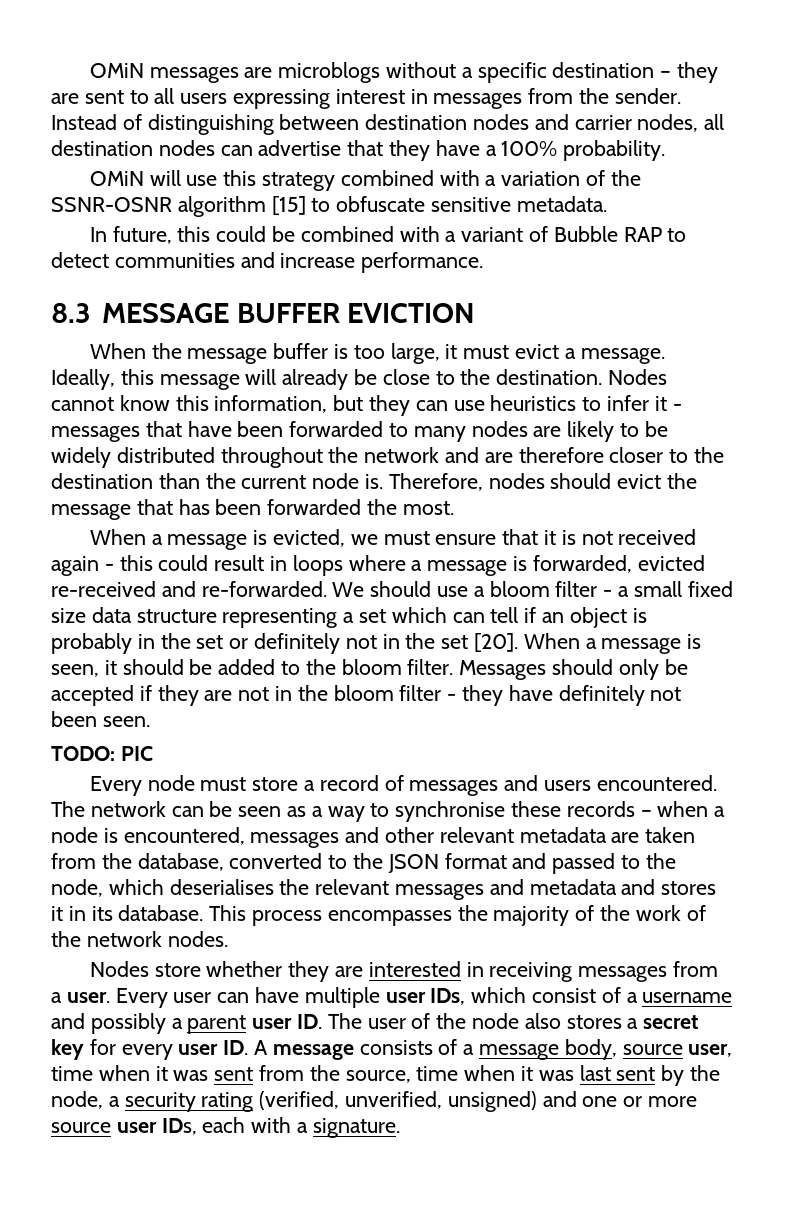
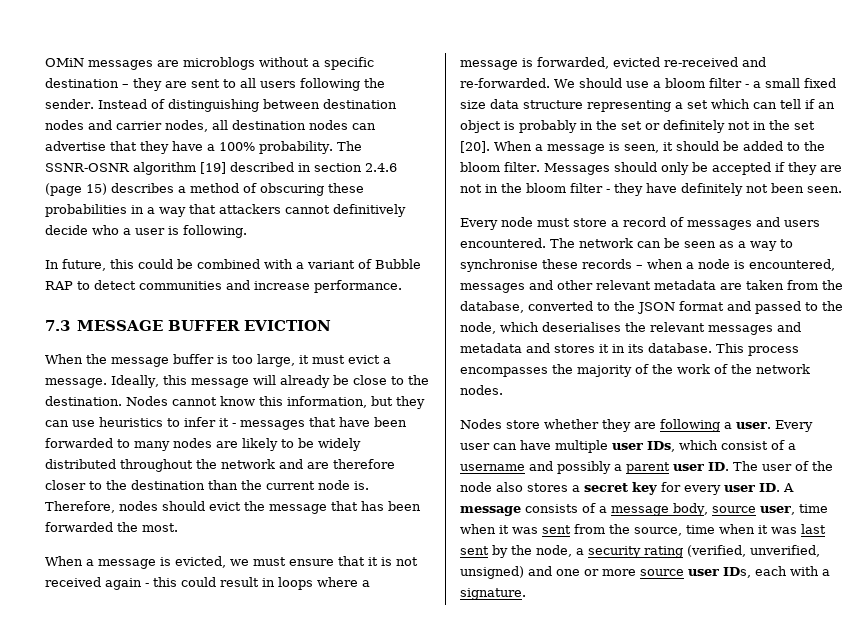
[233,88,574,109] expressing interest in messages from -> [300,78,360,91] following
[89,170,641,191] [51,196,607,217] // OMiN will use this strategy combined with a variation of the SSNR-OSNR algorithm [15] to obfuscate sensitive metadata. -> [336,141,362,151] [45,162,397,175] [45,183,364,196] [45,204,406,217] [45,225,247,238] The SSNR-OSNR algorithm [19] described in section 2.4.6 (page 15) describes a method of obscuring these probabilities in a way that attackers cannot definitively decide who a user is following.
[51,303,91,323] 8.3 -> [45,320,70,331] 7.3
[51,746,153,761] // TODO: PIC -> (842, 189) none
[368,961,718,982] interested in receiving messages from -> [660,419,720,432] following

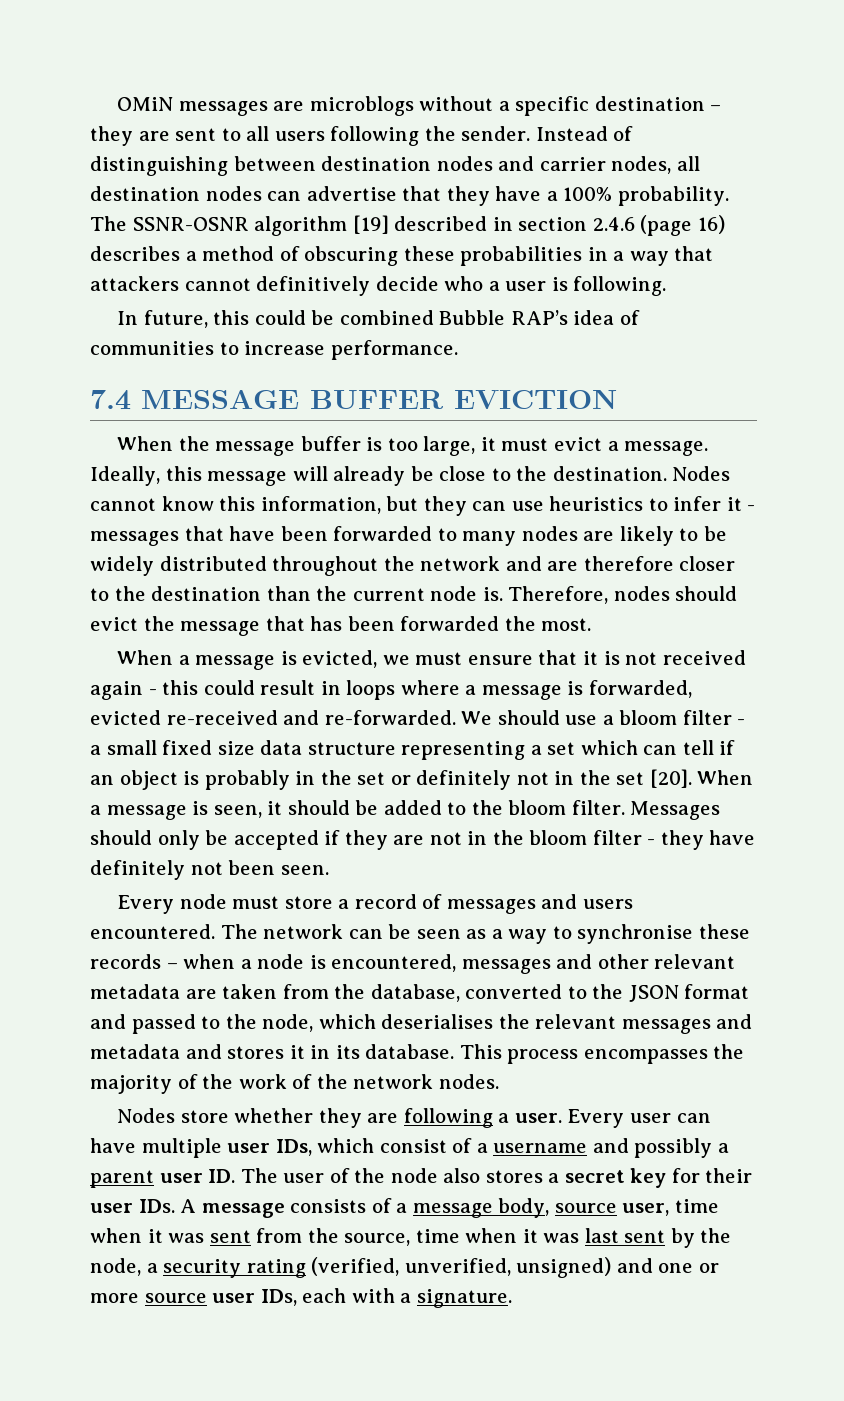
[86,183,107,195] 15) -> [697,215,725,234] 16)
[264,259,421,269] [45,280,250,290] with a variant of Bubble RAP to detect communities and -> [439,310,641,325] [90,341,239,355] Bubble RAP’s idea of communities to
[45,320,70,331] 7.3 -> [90,390,131,410] 7.4
[684,483,780,495] every user ID. -> [705,1168,753,1183] [90,1199,175,1213] their user IDs.

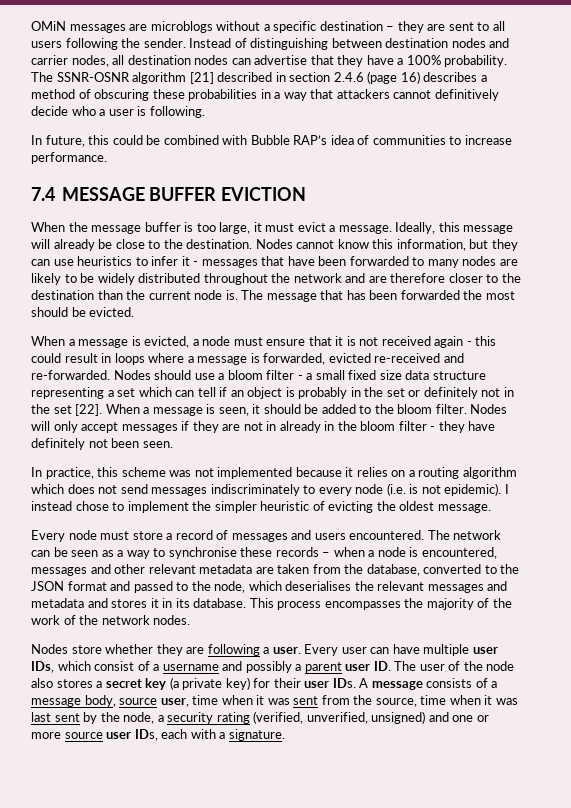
[352,215,389,234] [19] -> [189,72,214,84] [21]
(434, 317) none -> [222,135,248,145] with
[508,586,738,604] [90,616,175,631] Therefore, nodes should evict the -> [241,290,264,300] The
[541,618,592,631] most. -> [485,291,515,300] [31,307,135,317] most should be evicted.
[382,655,410,665] we -> [192,336,231,346] a node
[461,711,493,725] We -> [113,370,151,380] Nodes
[649,769,692,788] [20]. -> [75,404,103,416] [22].
[630,801,721,820] [90,830,319,850] Messages should only be accepted -> [470,404,508,414] [31,421,178,433] Nodes will only accept messages
(488, 838) none -> [279,421,335,433] already in
(329, 870) none -> [31,467,517,479] [31,483,509,496] [31,501,491,513] // In practice, this scheme was not implemented because it relies on a routing algorithm which does not send messages indiscriminately to every node (i.e. is not epidemic). I instead chose to implement the simpler heuristic of evicting the oldest message.
(667, 1178) none -> [169,677,250,690] (a private key)

